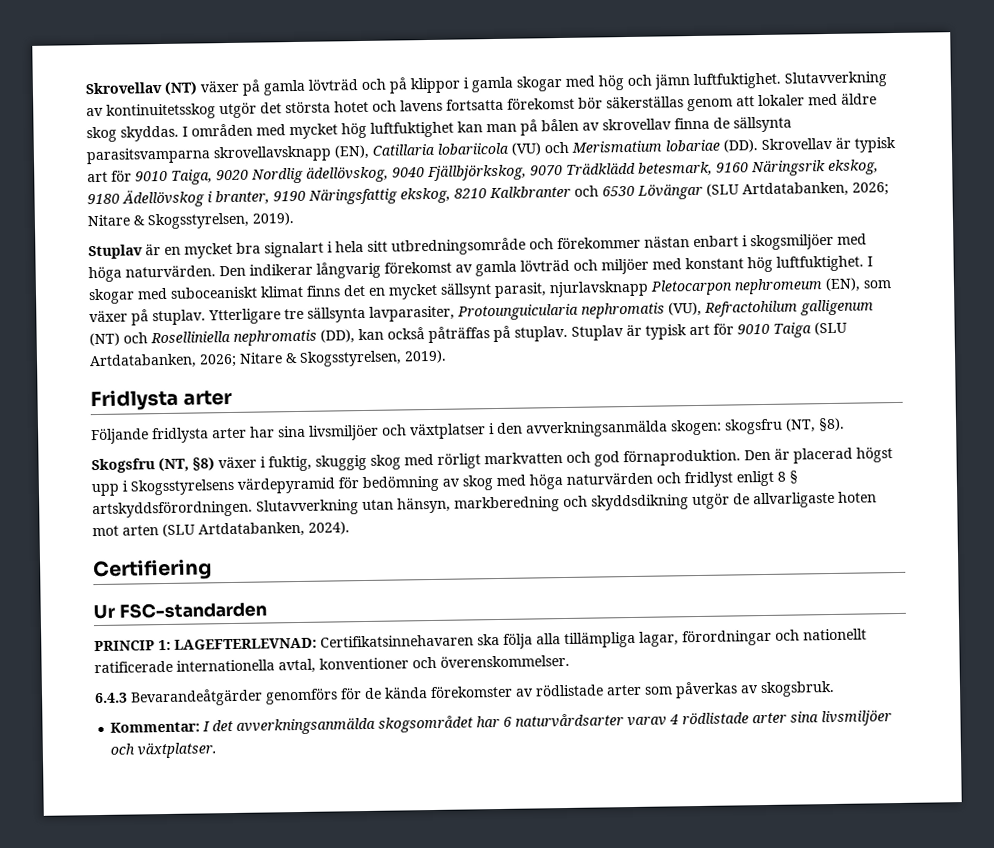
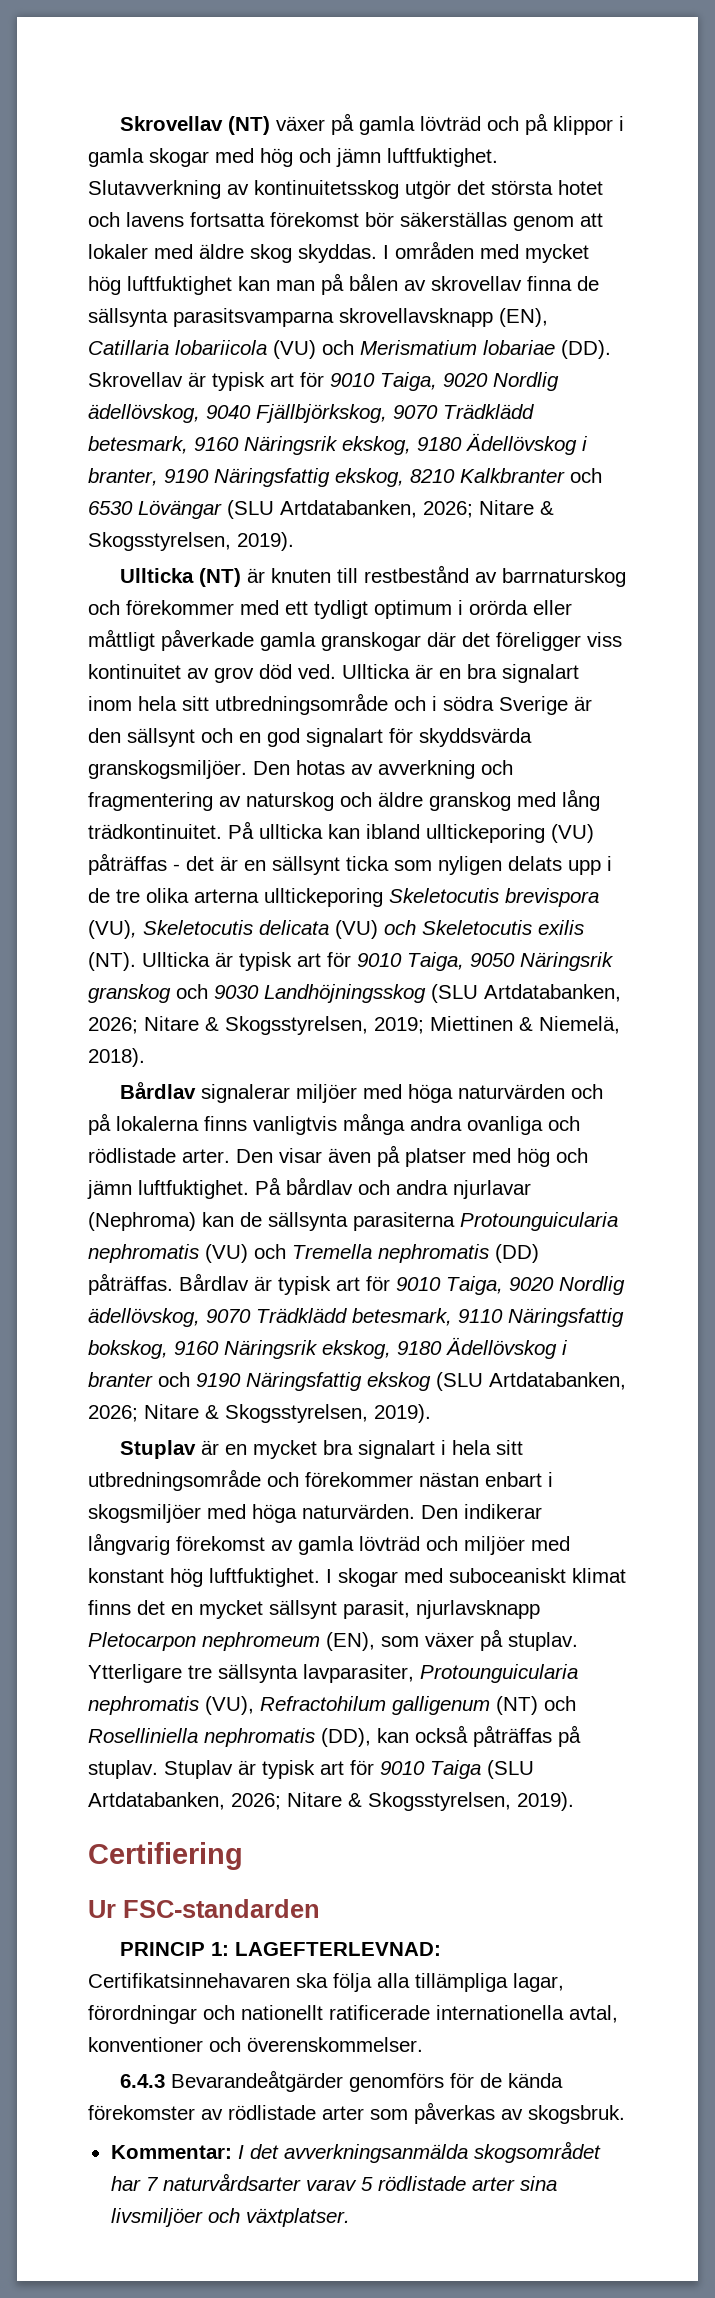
(294, 219) none -> [119,565,626,587] [88,600,572,619] [88,629,622,651] [88,664,579,683] [88,693,592,715] [88,728,532,747] [88,760,513,779] [88,789,600,811] [88,821,594,843] [88,853,612,875] [88,888,599,907] [88,920,584,939] [88,952,614,971] [88,984,621,1003] [88,1016,620,1035] [88,1048,145,1067] [119,1082,603,1103] [88,1113,580,1135] [88,1145,588,1167] [87,1177,531,1199] [88,1212,618,1231] [88,1244,539,1263] [88,1273,625,1295] [88,1308,624,1327] [88,1337,568,1359] [88,1372,626,1391] [88,1404,431,1423] // Ullticka (NT) är knuten till restbestånd av barrnaturskog och förekommer med ett tydligt optimum i orörda eller måttligt påverkade gamla granskogar där det föreligger viss kontinuitet av grov död ved. Ullticka är en bra signalart inom hela sitt utbredningsområde och i södra Sverige är den sällsynt och en god signalart för skyddsvärda granskogsmiljöer. Den hotas av avverkning och fragmentering av naturskog och äldre granskog med lång trädkontinuitet. På ullticka kan ibland ulltickeporing (VU) påträffas - det är en sällsynt ticka som nyligen delats upp i de tre olika arterna ulltickeporing Skeletocutis brevispora (VU), Skeletocutis delicata (VU) och Skeletocutis exilis (NT). Ullticka är typisk art för 9010 Taiga, 9050 Näringsrik granskog och 9030 Landhöjningsskog (SLU Artdatabanken, 2026; Nitare & Skogsstyrelsen, 2019; Miettinen & Niemelä, 2018). // Bårdlav signalerar miljöer med höga naturvärden och på lokalerna finns vanligtvis många andra ovanliga och rödlistade arter. Den visar även på platser med hög och jämn luftfuktighet. På bårdlav och andra njurlavar (Nephroma) kan de sällsynta parasiterna Protounguicularia nephromatis (VU) och Tremella nephromatis (DD) påträffas. Bårdlav är typisk art för 9010 Taiga, 9020 Nordlig ädellövskog, 9070 Trädklädd betesmark, 9110 Näringsfattig bokskog, 9160 Näringsrik ekskog, 9180 Ädellövskog i branter och 9190 Näringsfattig ekskog (SLU Artdatabanken, 2026; Nitare & Skogsstyrelsen, 2019).
[90,389,233,412] [91,417,845,445] [91,447,893,474] [91,470,798,497] [92,491,877,519] [92,521,350,538] // Fridlysta arter // Följande fridlysta arter har sina livsmiljöer och växtplatser i den avverkningsanmälda skogen: skogsfru (NT, §8). // Skogsfru (NT, §8) växer i fuktig, skuggig skog med rörligt markvatten och god förnaproduktion. Den är placerad högst upp i Skogsstyrelsens värdepyramid för bedömning av skog med höga naturvärden och fridlyst enligt 8 § artskyddsförordningen. Slutavverkning utan hänsyn, markberedning och skyddsdikning utgör de allvarligaste hoten mot arten (SLU Artdatabanken, 2024). -> (574, 1801) none
[503,716,513,727] 6 -> [145,2177,159,2191] 7
[669,714,680,725] 4 -> [360,2177,373,2191] 5

